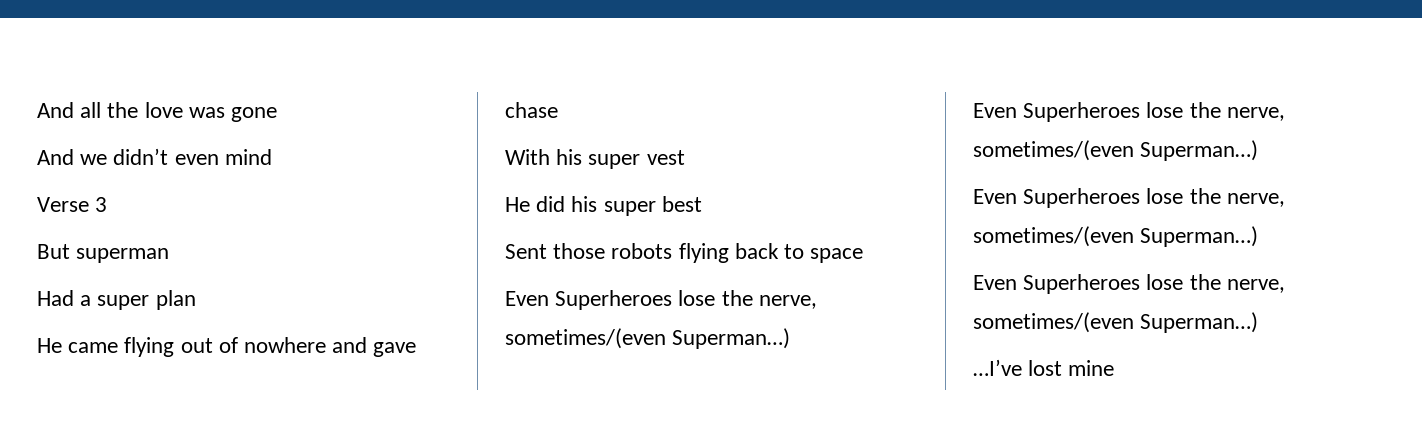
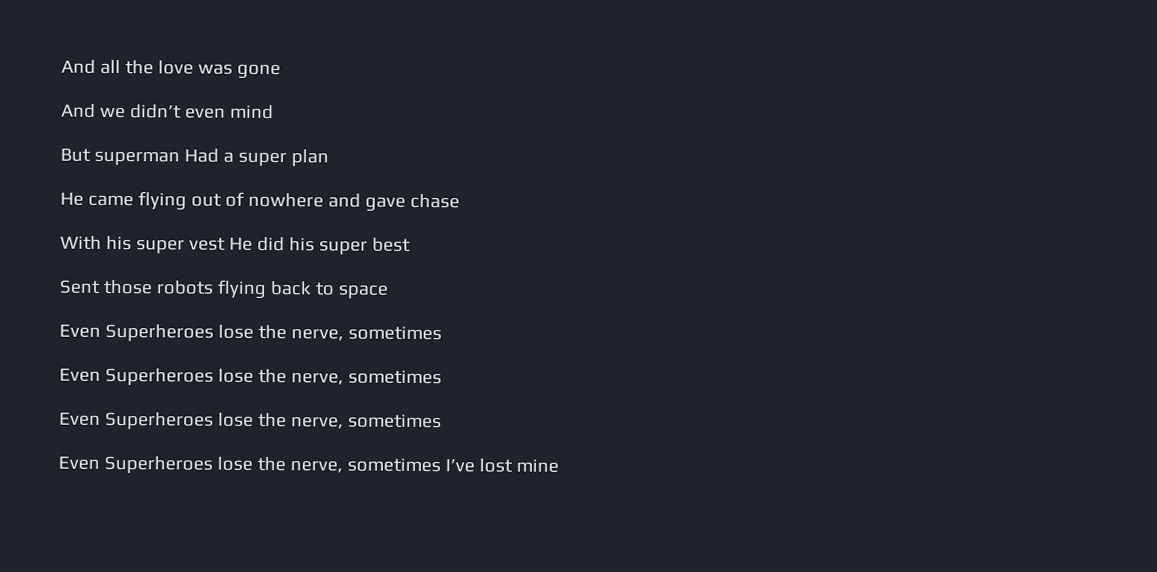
[37,197,108,212] // Verse 3 -> (274, 112) none
(170, 255) // -> (180, 158) none
(685, 157) // -> (226, 244) none
[505,328,791,349] [973,102,1285,122] [973,140,1259,161] [973,188,1285,208] [973,226,1259,247] [973,274,1285,294] [973,312,1259,333] [973,359,1022,376] sometimes/(even Superman…) // Even Superheroes lose the nerve, sometimes/(even Superman…) // Even Superheroes lose the nerve, sometimes/(even Superman…) // Even Superheroes lose the nerve, sometimes/(even Superman…) // …I’ve -> [347,325,442,341] [59,367,442,386] [59,411,442,430] [58,455,475,474] sometimes // Even Superheroes lose the nerve, sometimes // Even Superheroes lose the nerve, sometimes // Even Superheroes lose the nerve, sometimes I’ve

